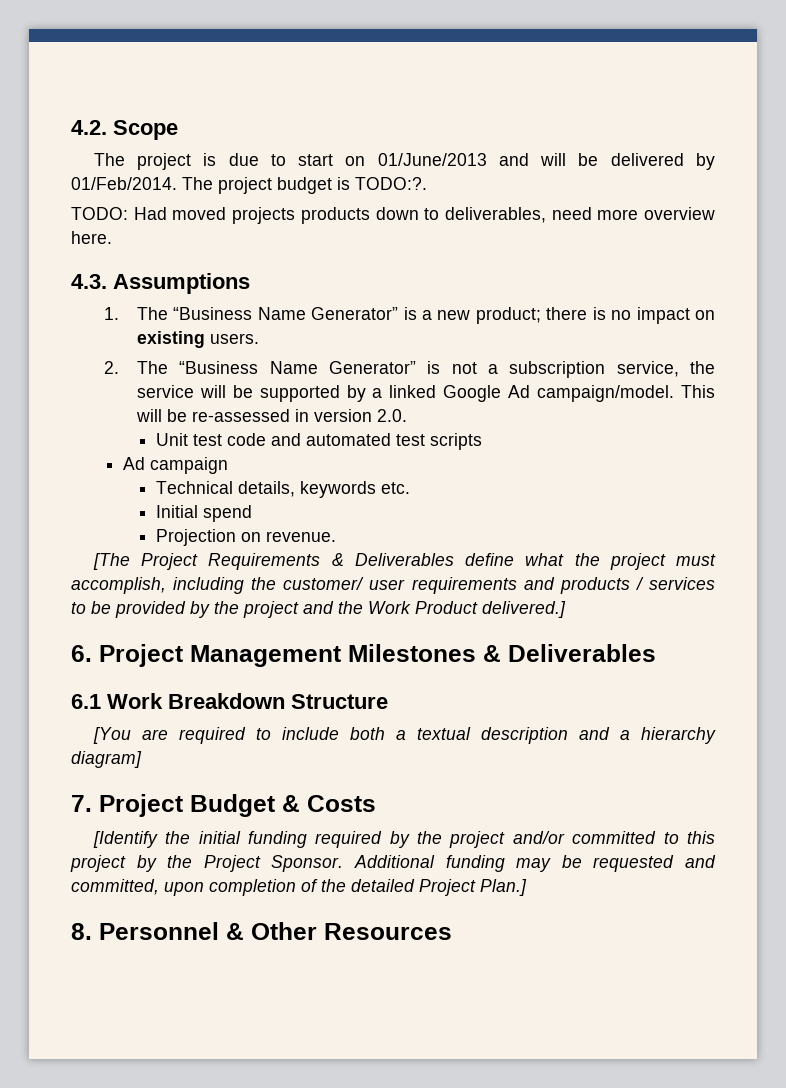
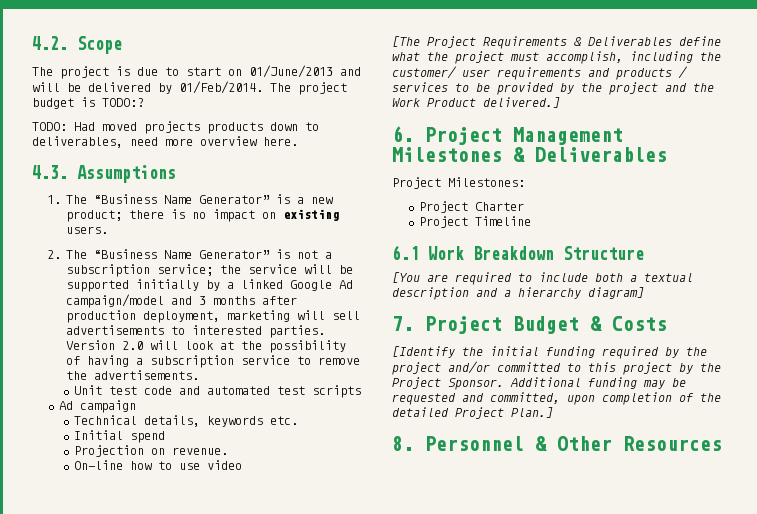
[355,177,427,190] TODO:?. -> [102,98,144,107] TODO:?
[616,361,679,377] service, -> [157,264,214,276] service;
(340, 393) none -> [136,279,200,291] initially
[537,385,715,402] [135,409,407,422] campaign/model. This will be re-assessed in version 2.0. -> [66,294,298,308] [66,310,361,323] [66,325,326,338] [66,340,347,353] [66,355,361,368] [66,370,200,380] campaign/model and 3 months after production deployment, marketing will sell advertisements to interested parties. Version 2.0 will look at the possibility of having a subscription service to remove the advertisements.
(337, 536) none -> [73,460,242,470] // On-line how to use video
(656, 653) none -> [392,177,525,189] [418,201,524,213] [418,216,531,228] // Project Milestones: // Project Charter // Project Timeline

